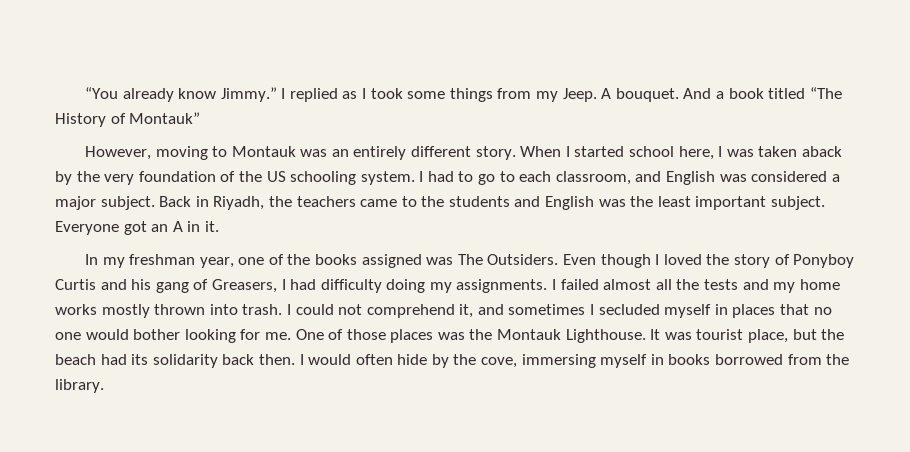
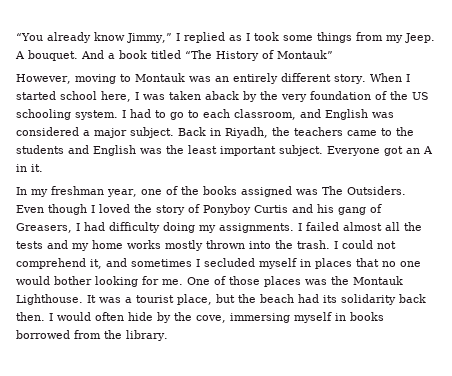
[220,87,277,102] Jimmy.” -> [127,33,172,43] Jimmy,”
(238, 309) none -> [275,240,293,249] the
(692, 336) none -> [125,297,132,303] a

